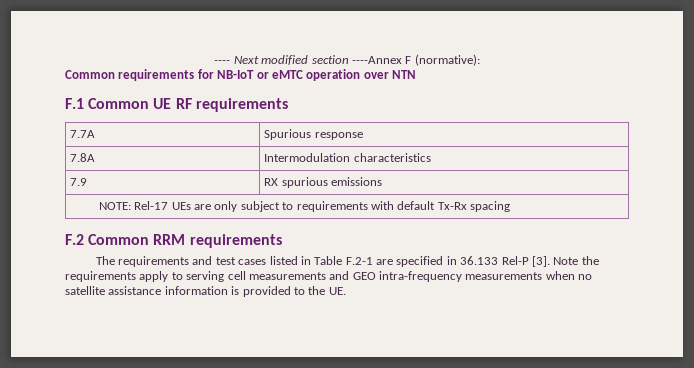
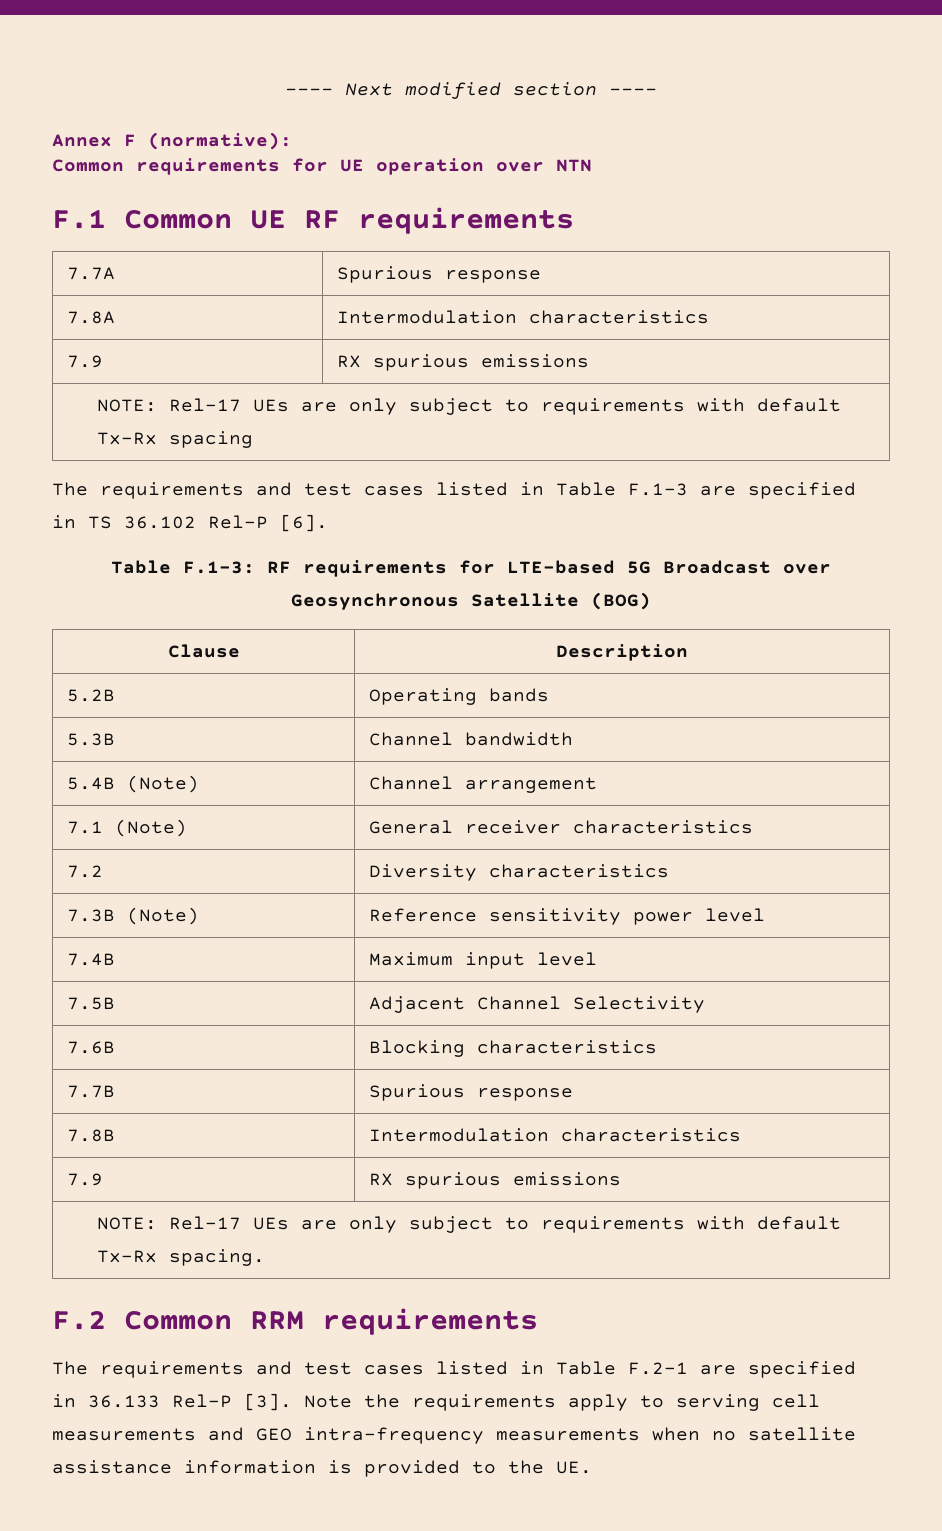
[351,56,402,64] ----Annex -> [609,88,657,95] [52,134,112,147] ---- // Annex
[217,70,303,79] NB-IoT or eMTC -> [340,159,364,172] UE
(511, 206) none -> [52,482,856,499] [52,514,328,532] [111,560,831,577] [291,592,651,610] [167,644,240,658] [556,644,688,661] [66,689,115,702] [368,688,549,705] [66,733,115,746] [368,732,573,746] [66,775,199,793] [368,776,597,793] [66,819,187,837] [368,820,753,834] [66,865,103,878] [368,864,669,881] [66,907,199,925] [368,908,765,925] [66,953,115,966] [368,952,597,969] [66,997,115,1010] [368,996,705,1013] [66,1041,115,1054] [368,1040,657,1057] [66,1085,115,1098] [368,1084,573,1101] [66,1129,115,1142] [368,1128,741,1142] [66,1173,103,1186] [368,1172,621,1189] [96,1216,841,1233] [96,1249,265,1266] // The requirements and test cases listed in Table F.1-3 are specified in TS 36.102 Rel-P [6]. // Table F.1-3: RF requirements for LTE-based 5G Broadcast over Geosynchronous Satellite (BOG) // Clause | Description // 5.2B | Operating bands // 5.3B | Channel bandwidth // 5.4B (Note) | Channel arrangement // 7.1 (Note) | General receiver characteristics // 7.2 | Diversity characteristics // 7.3B (Note) | Reference sensitivity power level // 7.4B | Maximum input level // 7.5B | Adjacent Channel Selectivity // 7.6B | Blocking characteristics // 7.7B | Spurious response // 7.8B | Intermodulation characteristics // 7.9 | RX spurious emissions // NOTE: Rel-17 UEs are only subject to requirements with default Tx-Rx spacing.

